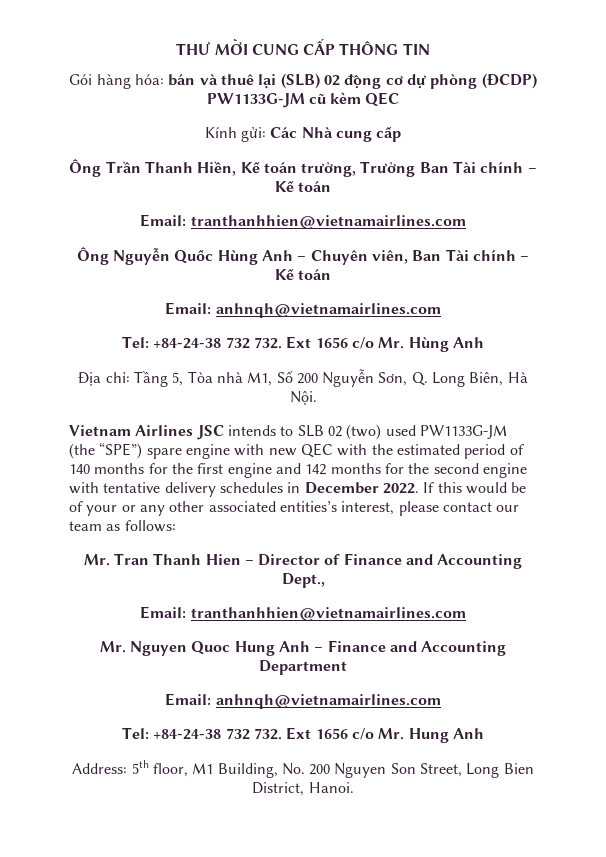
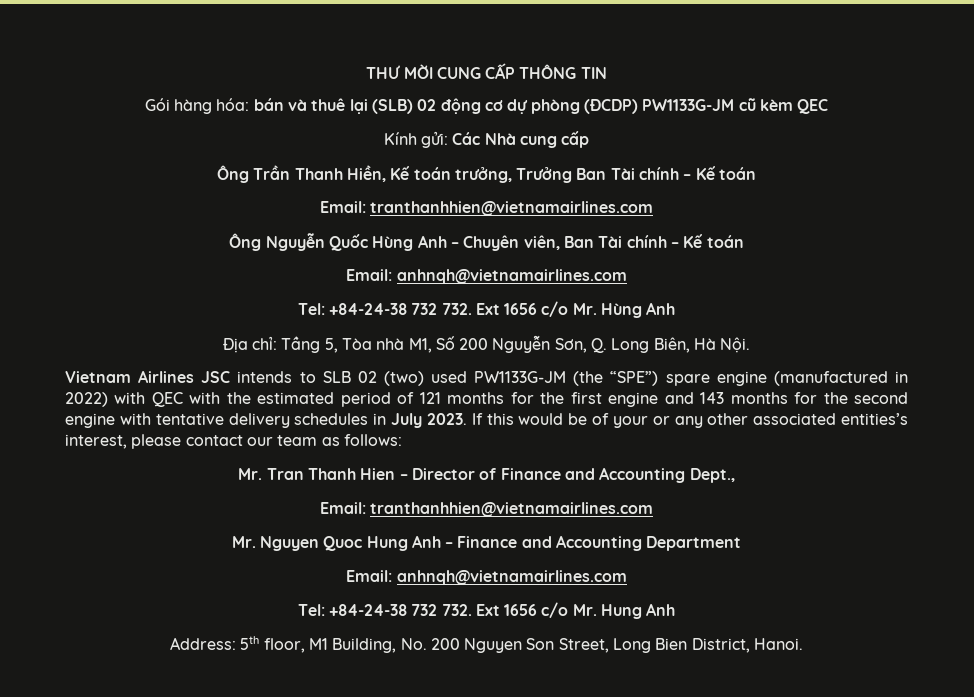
[234,444,297,456] with new -> [773,371,908,386] [65,392,146,407] (manufactured in 2022) with
[69,464,90,474] 140 -> [419,392,441,404] 121
[305,464,327,475] 142 -> [700,392,725,404] 143
[304,482,419,494] December 2022. -> [391,413,467,428] July 2023.

